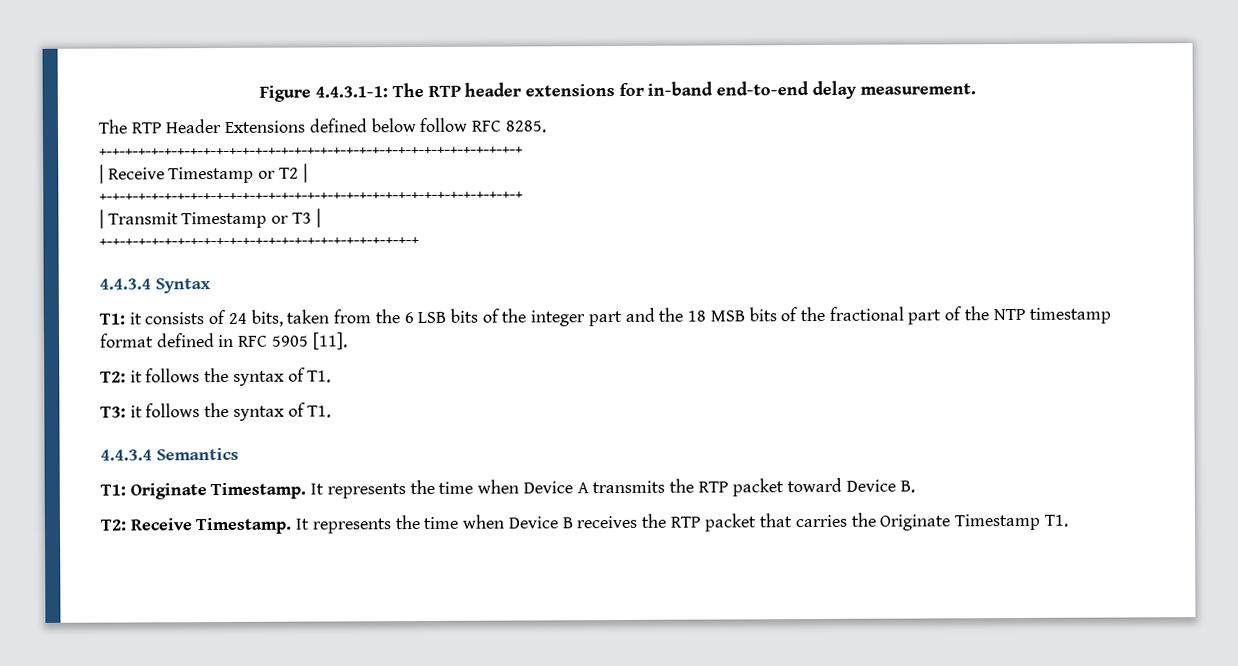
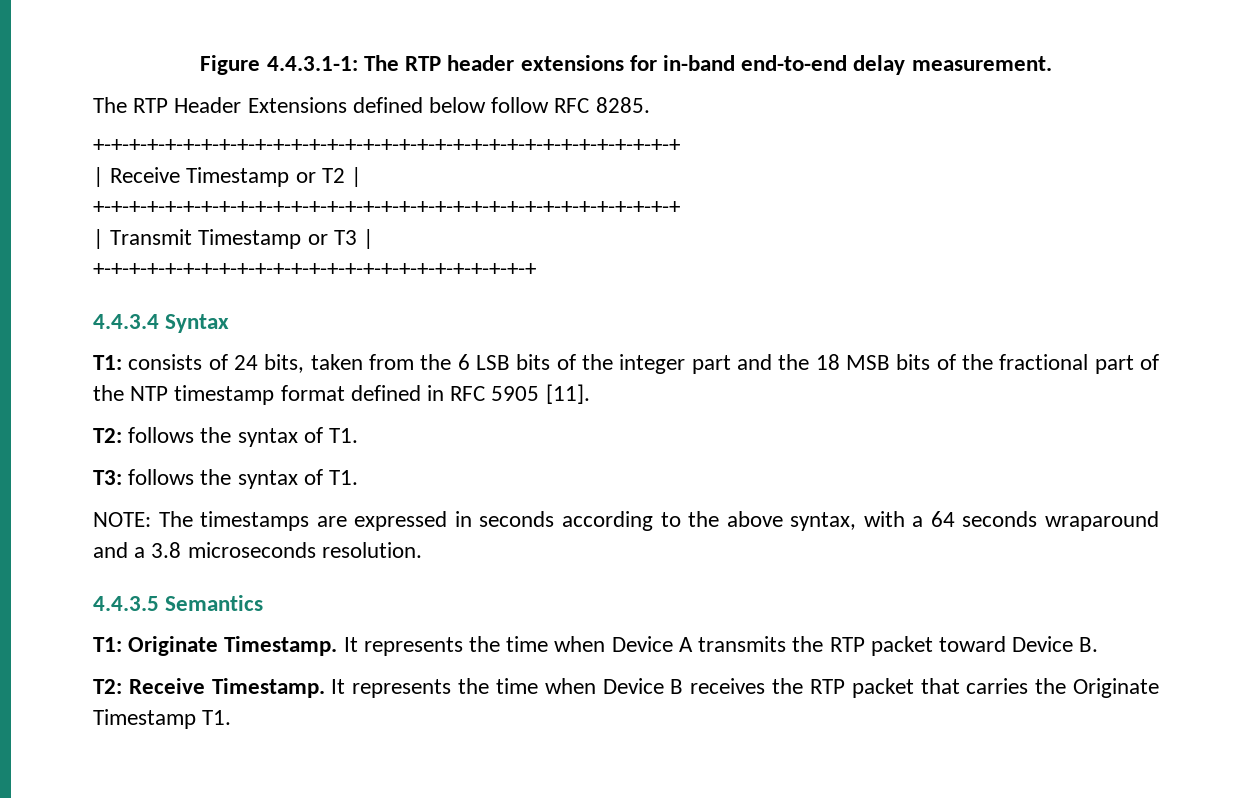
[128,312,142,325] it -> (122, 362) none
[129,370,143,383] it -> (122, 435) none
[129,402,332,421] [100,449,152,461] it follows the syntax of T1. // 4.4.3.4 -> [128,469,359,489] [93,511,1159,531] [93,542,422,558] [93,596,159,611] follows the syntax of T1. // NOTE: The timestamps are expressed in seconds according to the above syntax, with a 64 seconds wraparound and a 3.8 microseconds resolution. // 4.4.3.5

